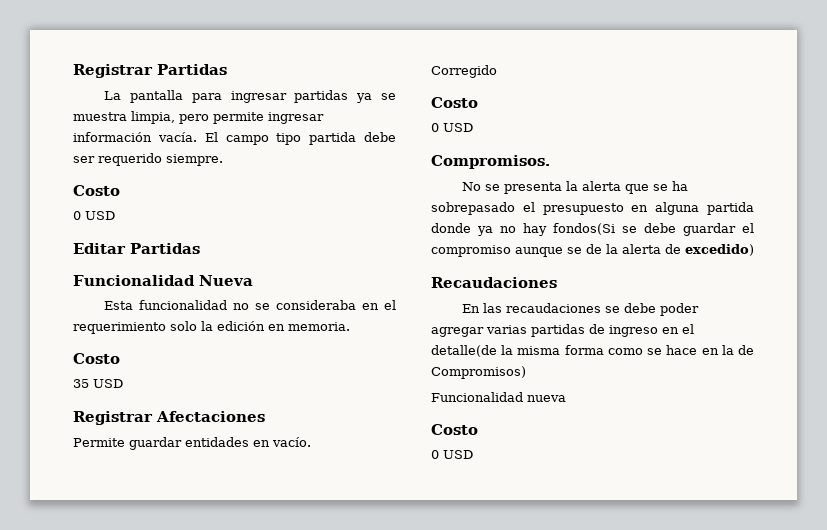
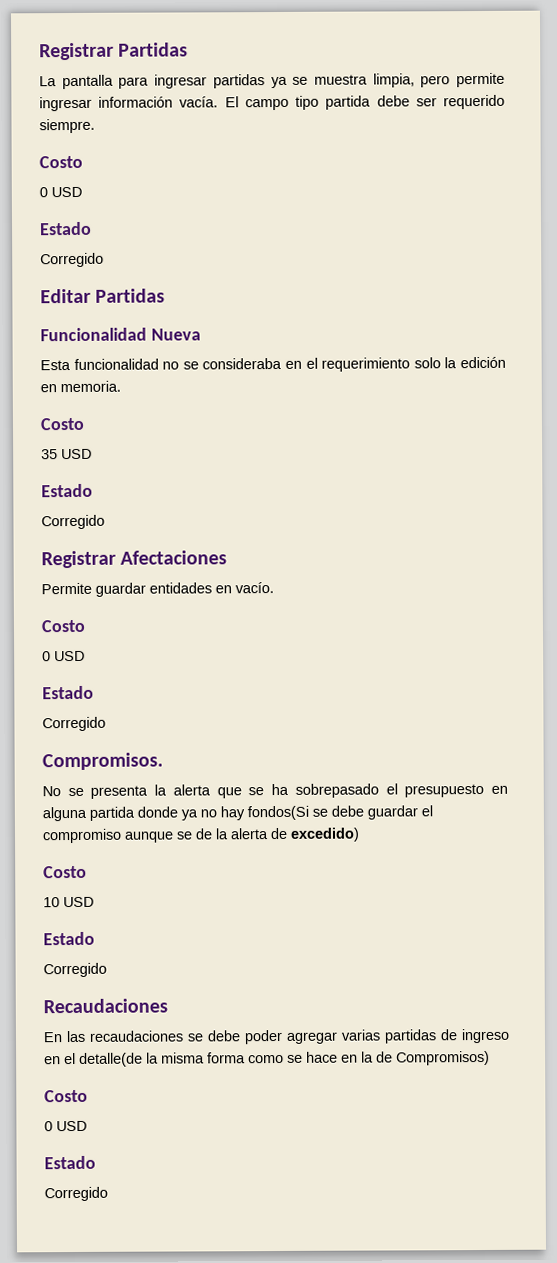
(115, 215) none -> [39,221,92,236] [40,252,104,268] // Estado // Corregido
(123, 383) none -> [41,483,93,498] [41,514,105,530] // Estado // Corregido
[431,65,497,78] [431,97,478,108] [431,123,473,132] // Corregido // Costo // 0 USD -> [41,619,85,633] [42,650,85,662] [42,685,94,700] [42,716,106,732] // Costo // 0 USD // Estado // Corregido
(754, 250) none -> [43,865,87,879] [43,896,94,908] [43,931,95,946] [43,962,107,978] // Costo // 10 USD // Estado // Corregido
[431,392,566,402] [431,424,478,435] [431,450,473,459] // Funcionalidad nueva // Costo // 0 USD -> [44,1089,88,1103] [44,1120,87,1132] [44,1155,96,1170] [44,1186,108,1202] // Costo // 0 USD // Estado // Corregido

